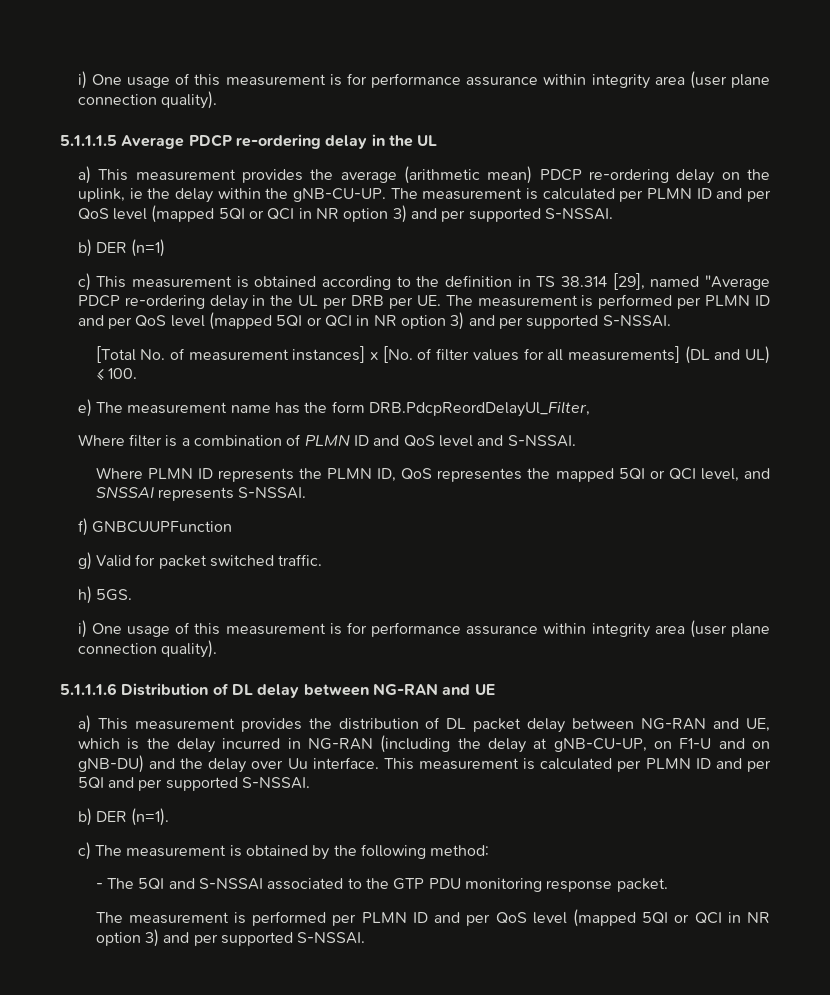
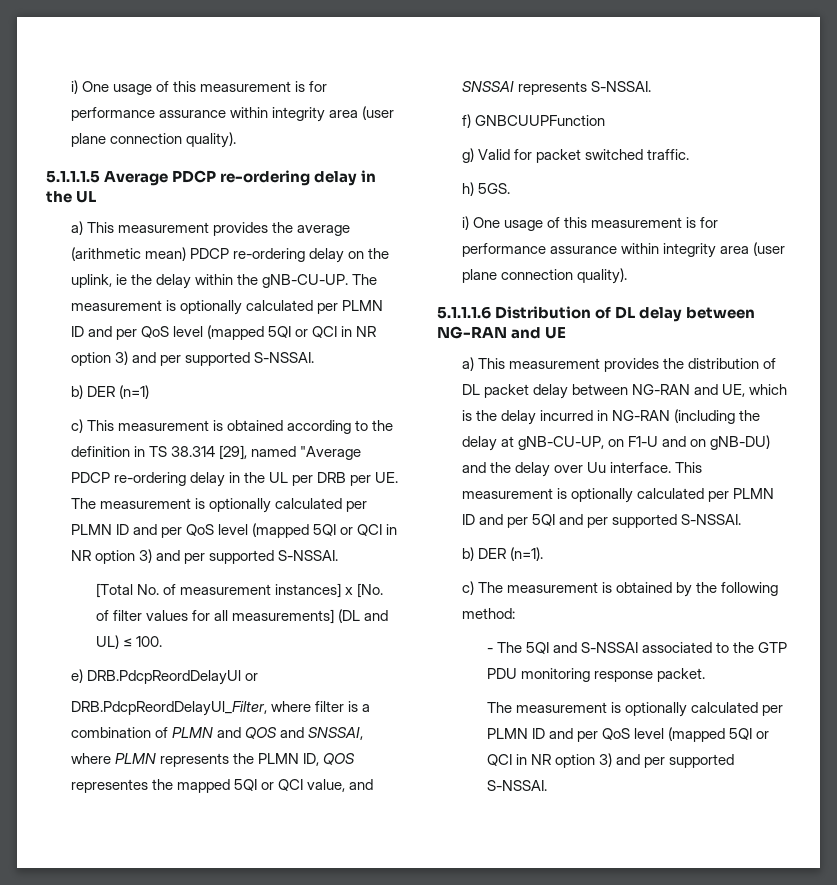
(538, 194) none -> [180,300,243,315] optionally
[598,294,673,309] performed -> [209,498,343,513] optionally calculated
[96,401,365,414] The measurement name has the form -> [86,670,259,685] DRB.PdcpReordDelayUl or //
[77,434,125,446] // Where -> [270,701,311,712] where
[354,435,576,447] [95,467,213,479] ID and QoS level and S-NSSAI. // Where PLMN ID -> [217,727,364,740] [70,753,156,764] and QOS and SNSSAI, where PLMN
[401,468,433,480] QoS -> [323,753,356,765] QOS
[700,468,739,482] level, -> [307,779,346,792] value,
(536, 764) none -> [571,488,634,503] optionally
[252,911,327,926] performed -> [624,702,759,717] optionally calculated

